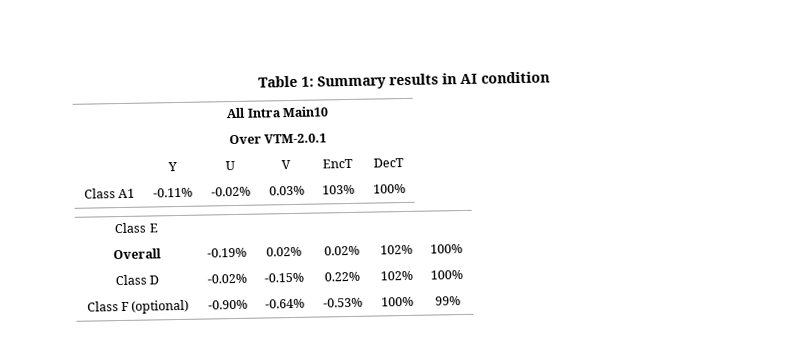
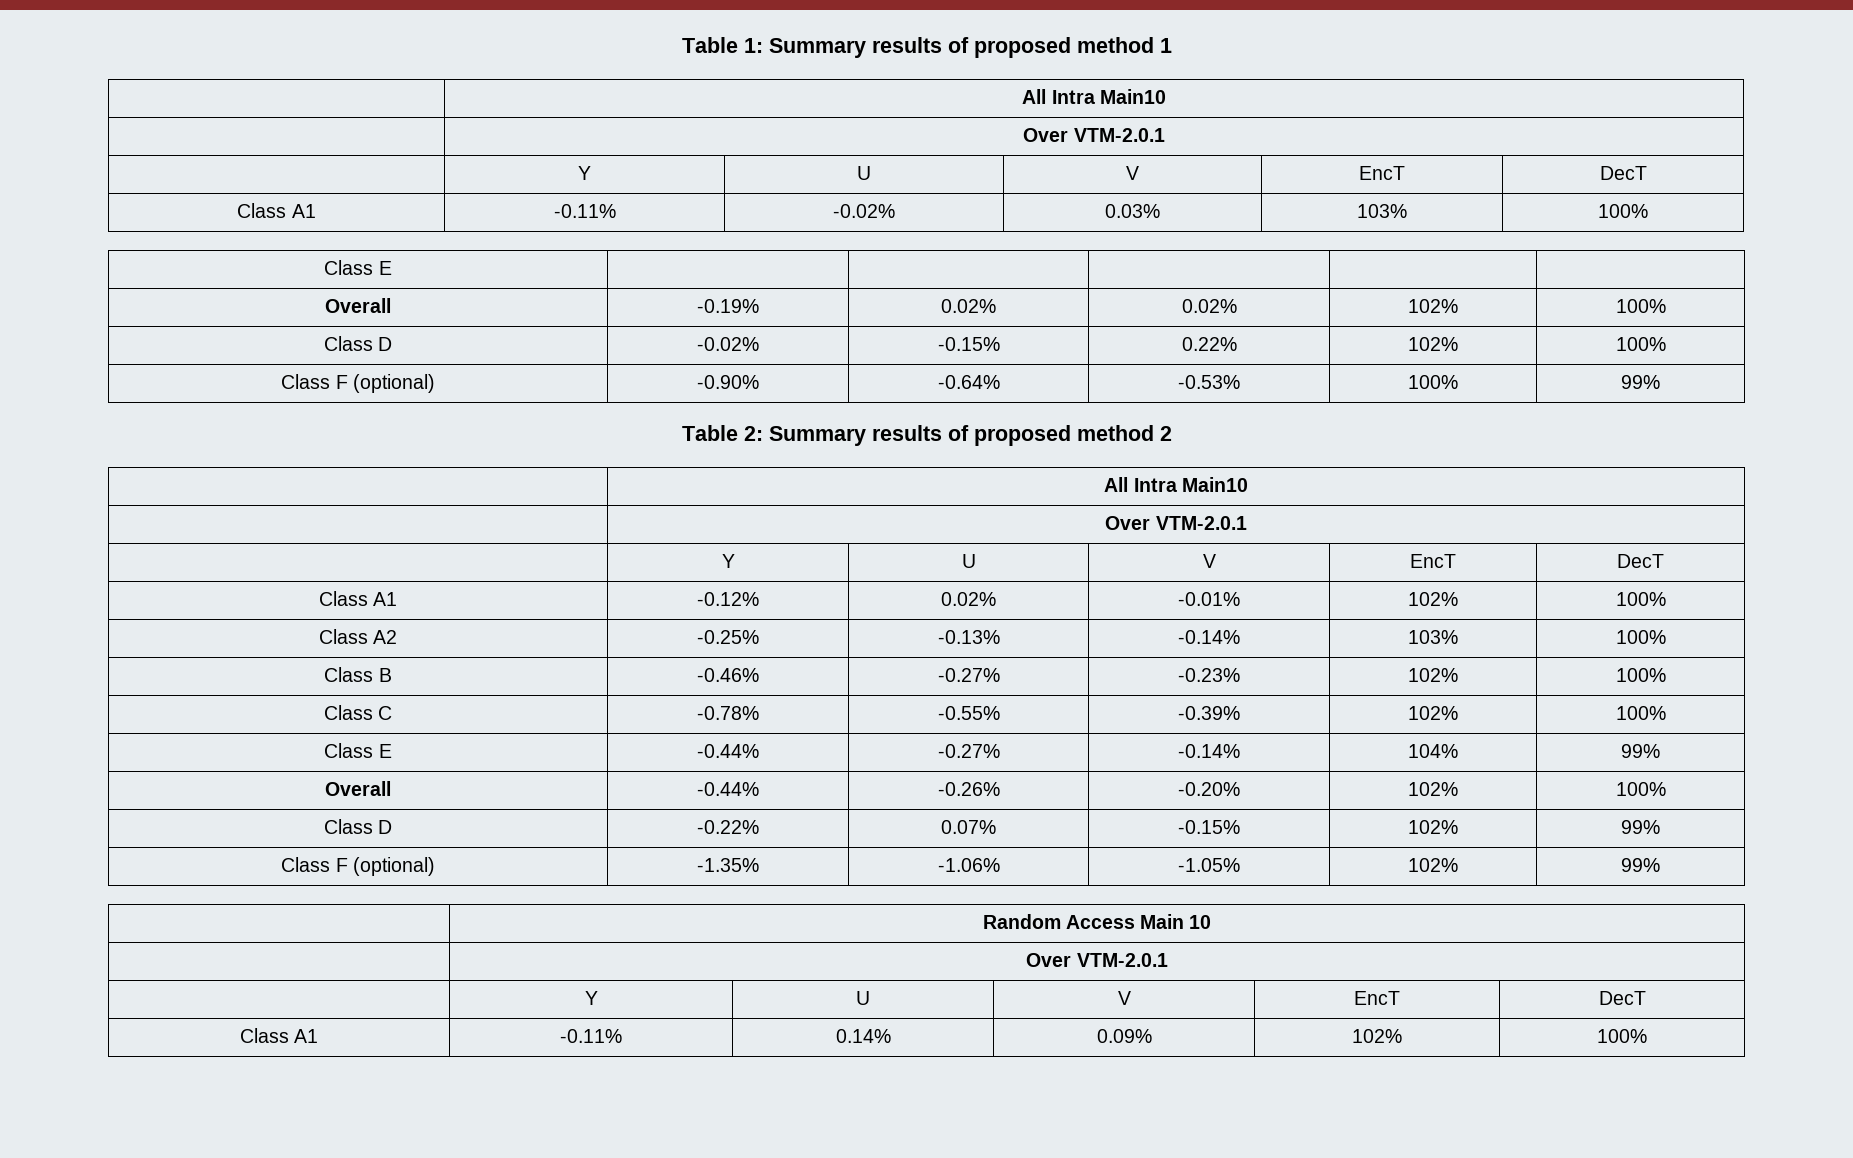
[441,71,550,85] in AI condition -> [947,37,1172,58] of proposed method 1
(461, 301) none -> [681,425,1172,446] [1104,477,1248,492] [1105,516,1247,530] [721,554,735,568] [961,554,976,568] [1202,554,1216,568] [1410,554,1456,568] [1617,554,1664,568] [318,591,398,606] [697,592,759,606] [941,592,996,606] [1178,592,1240,606] [1408,592,1458,606] [1615,592,1666,606] [318,629,398,644] [697,630,759,644] [937,630,1000,644] [1178,630,1240,644] [1408,630,1458,644] [1615,630,1666,644] [324,667,392,682] [697,668,759,682] [937,668,1000,682] [1178,668,1240,682] [1408,668,1458,682] [1615,668,1666,682] [323,705,393,720] [697,706,759,720] [937,706,1000,720] [1178,706,1240,720] [1408,706,1458,720] [1615,706,1666,720] [324,743,392,758] [697,744,759,758] [937,744,1000,758] [1178,744,1240,758] [1408,744,1458,758] [1621,744,1660,758] [325,781,391,796] [697,782,759,796] [937,782,1000,796] [1178,782,1240,796] [1408,782,1458,796] [1615,782,1666,796] [323,819,393,834] [697,820,759,834] [941,820,996,834] [1178,820,1240,834] [1408,820,1458,834] [1621,820,1660,834] [281,857,435,876] [697,858,759,872] [937,858,1000,872] [1178,858,1240,872] [1408,858,1458,872] [1621,858,1660,872] [982,914,1212,929] [1026,953,1168,967] [584,991,598,1005] [856,991,870,1005] [1117,991,1131,1005] [1354,991,1400,1005] [1598,991,1646,1005] [239,1028,319,1043] [560,1029,622,1043] [835,1029,891,1043] [1096,1029,1152,1043] [1352,1029,1402,1043] [1597,1029,1647,1043] // Table 2: Summary results of proposed method 2 // | All Intra Main10 // | Over VTM-2.0.1 // | Y | U | V | EncT | DecT // Class A1 | -0.12% | 0.02% | -0.01% | 102% | 100% // Class A2 | -0.25% | -0.13% | -0.14% | 103% | 100% // Class B | -0.46% | -0.27% | -0.23% | 102% | 100% // Class C | -0.78% | -0.55% | -0.39% | 102% | 100% // Class E | -0.44% | -0.27% | -0.14% | 104% | 99% // Overall | -0.44% | -0.26% | -0.20% | 102% | 100% // Class D | -0.22% | 0.07% | -0.15% | 102% | 99% // Class F (optional) | -1.35% | -1.06% | -1.05% | 102% | 99% // | Random Access Main 10 // | Over VTM-2.0.1 // | Y | U | V | EncT | DecT // Class A1 | -0.11% | 0.14% | 0.09% | 102% | 100%

